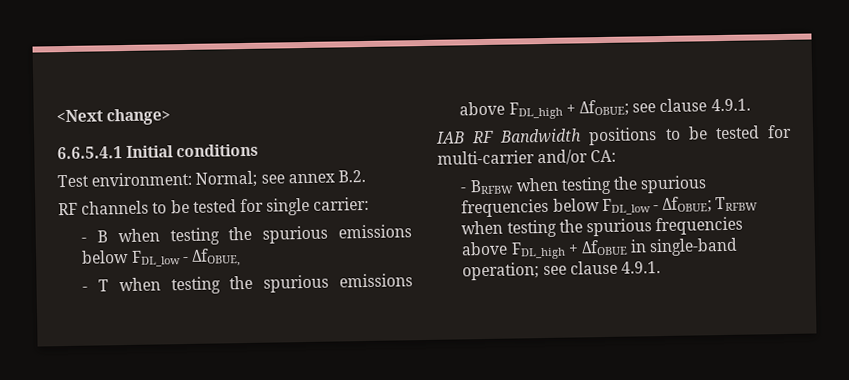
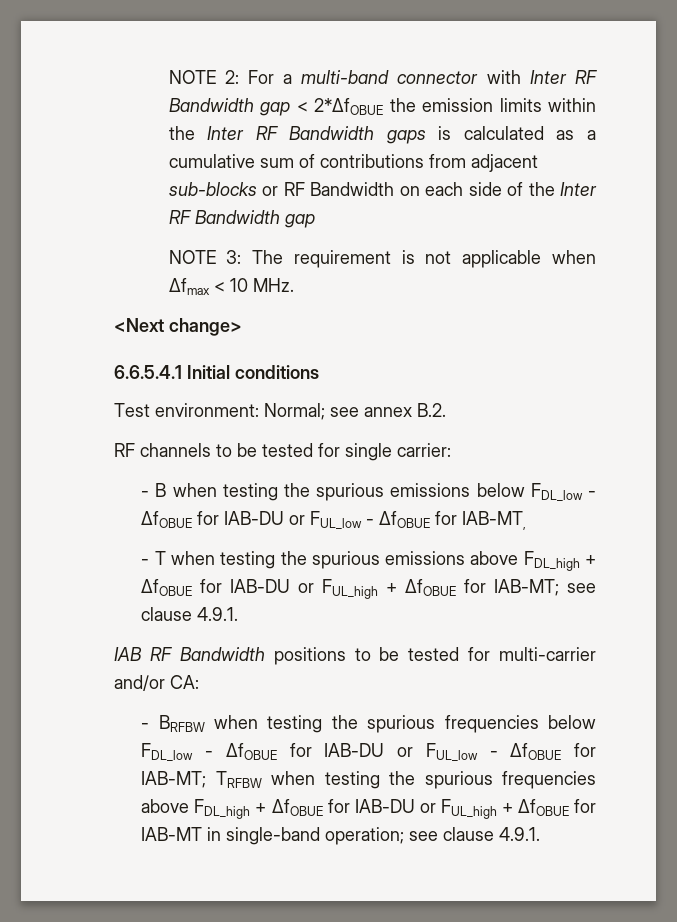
(56, 116) none -> [168,70,597,84] [168,98,596,116] [168,126,596,144] [168,154,538,172] [168,182,597,196] [168,210,315,228] [168,250,596,268] [168,278,294,295] NOTE 2: For a multi-band connector with Inter RF Bandwidth gap < 2*ΔfOBUE the emission limits within the Inter RF Bandwidth gaps is calculated as a cumulative sum of contributions from adjacent sub-blocks or RF Bandwidth on each side of the Inter RF Bandwidth gap // NOTE 3: The requirement is not applicable when Δfmax < 10 MHz. //
[190,248,241,267] ΔfOBUE, -> [141,511,527,530] ΔfOBUE for IAB-DU or FUL_low - ΔfOBUE for IAB-MT,
[578,99,629,117] ΔfOBUE; -> [141,579,560,599] ΔfOBUE for IAB-DU or FUL_high + ΔfOBUE for IAB-MT;
[662,196,713,214] ΔfOBUE; -> [225,743,596,761] [141,771,207,788] ΔfOBUE for IAB-DU or FUL_low - ΔfOBUE for IAB-MT;
(628, 247) none -> [327,799,596,819] [141,827,203,841] for IAB-DU or FUL_high + ΔfOBUE for IAB-MT

